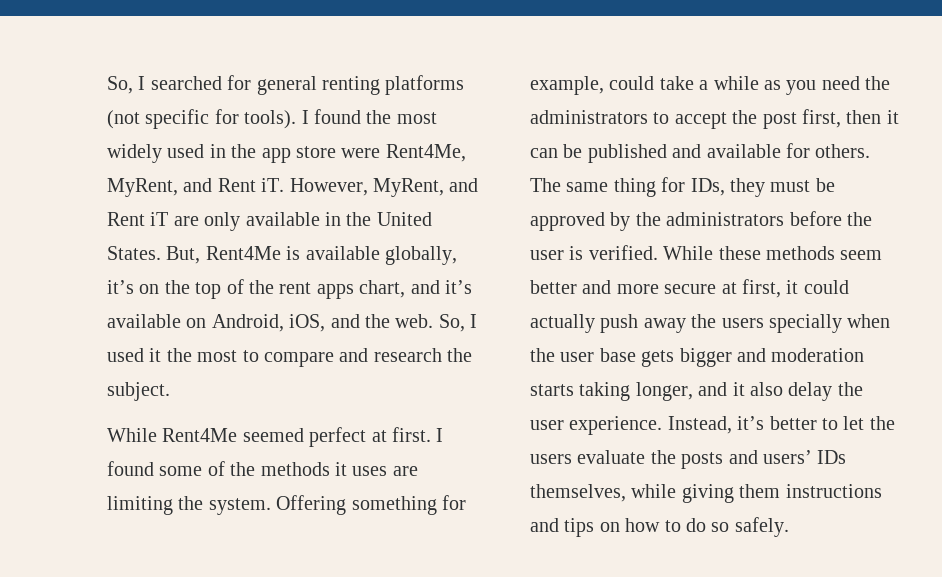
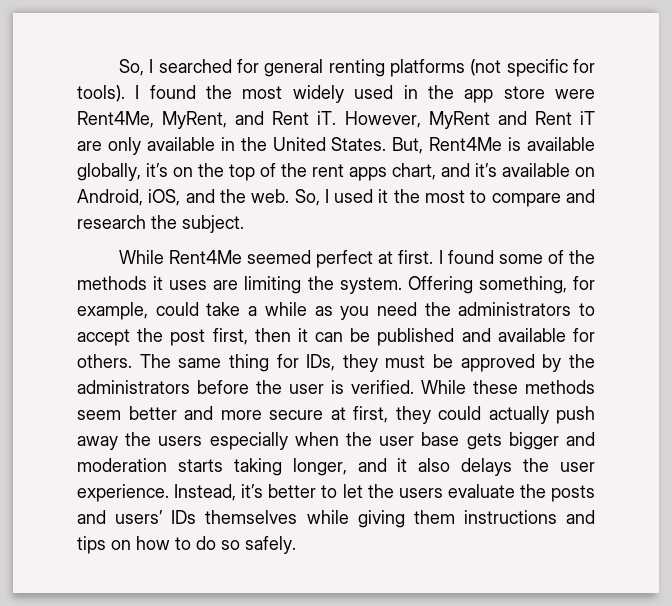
[373,178,444,197] MyRent, -> [428,111,490,129] MyRent
[351,496,437,515] something -> [478,276,567,294] something,
[786,280,799,294] it -> [395,406,431,424] they
[769,314,842,333] specially -> [209,432,288,450] especially
[788,382,833,401] delay -> [461,458,513,476] delays
[530,484,626,502] themselves, -> [205,510,298,524] themselves

